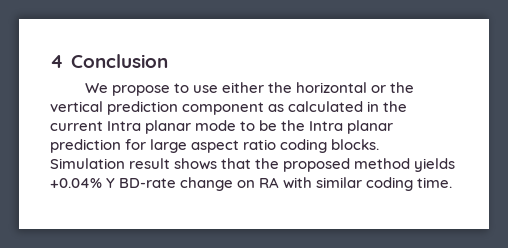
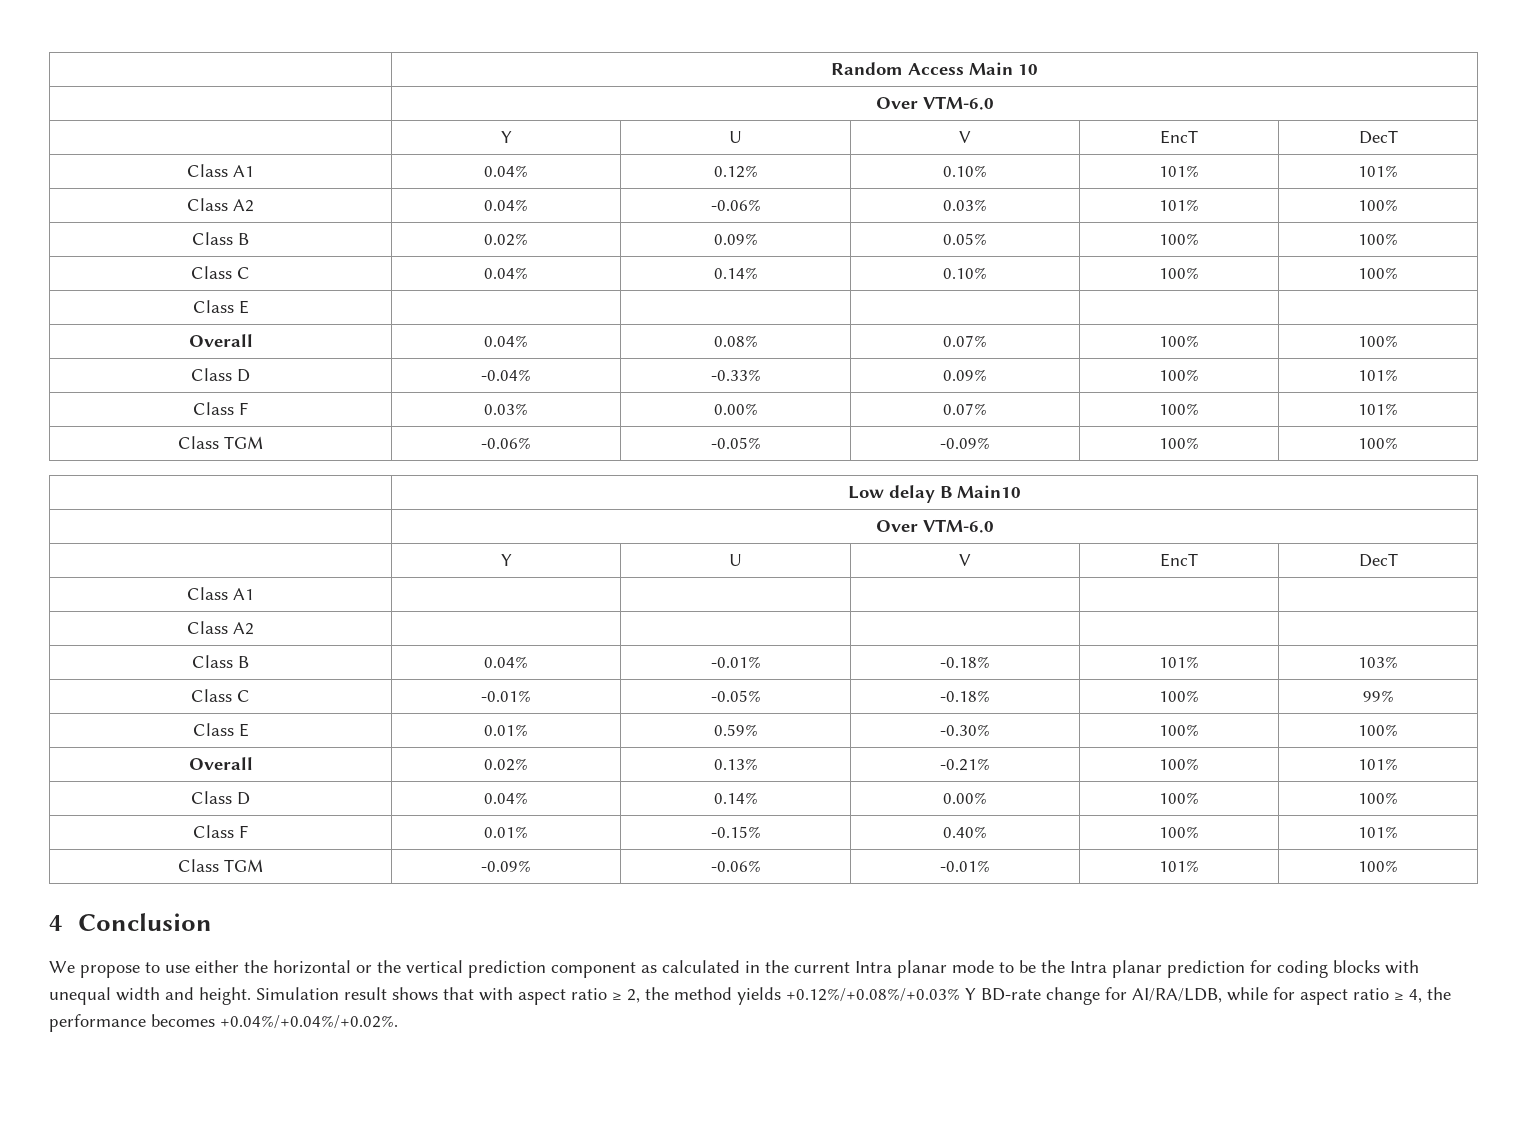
(50, 61) none -> [831,62,1038,75] [875,96,994,110] [500,131,512,143] [729,131,742,143] [959,131,971,143] [1160,130,1198,144] [1358,130,1398,144] [187,164,254,177] [484,165,528,177] [713,165,758,178] [943,165,987,177] [1159,165,1199,177] [1358,165,1398,177] [187,198,254,212] [484,199,528,211] [710,199,761,211] [943,199,987,211] [1159,199,1199,211] [1358,199,1398,211] [192,232,249,245] [484,233,528,246] [713,233,758,245] [943,233,987,245] [1159,233,1199,245] [1358,233,1398,245] [191,266,250,279] [484,267,528,279] [713,267,758,279] [943,267,987,279] [1159,267,1199,279] [1358,267,1398,279] [192,300,249,314] [188,334,253,347] [484,335,528,347] [713,335,758,347] [943,335,987,347] [1159,335,1199,347] [1358,335,1398,347] [191,368,250,382] [481,369,531,381] [710,369,761,381] [943,369,987,381] [1159,369,1199,381] [1358,369,1398,381] [193,402,248,415] [484,403,528,415] [713,403,758,415] [943,403,987,415] [1159,403,1199,415] [1358,403,1398,415] [178,436,263,449] [481,437,531,449] [710,437,761,449] [940,437,990,449] [1159,437,1199,449] [1358,437,1398,449] [848,485,1021,503] [875,519,994,533] [500,554,512,566] [729,554,742,566] [959,554,971,566] [1160,553,1198,567] [1358,553,1398,567] [187,587,254,600] [187,621,254,635] [192,655,249,668] [484,656,528,668] [710,656,761,668] [940,656,990,668] [1159,656,1199,668] [1358,656,1398,668] [191,689,250,702] [481,690,531,702] [710,690,761,702] [940,690,990,702] [1159,690,1199,702] [1362,690,1394,702] [192,723,249,737] [484,724,528,736] [713,724,758,736] [940,724,990,736] [1159,724,1199,736] [1358,724,1398,736] [188,757,253,770] [484,758,528,771] [713,758,758,770] [940,758,990,771] [1159,758,1199,770] [1358,758,1398,770] [191,791,250,805] [484,792,528,804] [713,792,758,804] [943,792,987,804] [1159,792,1199,804] [1358,792,1398,804] [193,825,248,838] [484,826,528,838] [710,826,761,838] [943,826,987,838] [1159,826,1199,838] [1358,826,1398,838] [178,859,263,872] [481,860,531,872] [710,860,761,872] [940,860,990,872] [1159,860,1199,872] [1358,860,1398,872] | Random Access Main 10 // | Over VTM-6.0 // | Y | U | V | EncT | DecT // Class A1 | 0.04% | 0.12% | 0.10% | 101% | 101% // Class A2 | 0.04% | -0.06% | 0.03% | 101% | 100% // Class B | 0.02% | 0.09% | 0.05% | 100% | 100% // Class C | 0.04% | 0.14% | 0.10% | 100% | 100% // Class E | | | | | // Overall | 0.04% | 0.08% | 0.07% | 100% | 100% // Class D | -0.04% | -0.33% | 0.09% | 100% | 101% // Class F | 0.03% | 0.00% | 0.07% | 100% | 101% // Class TGM | -0.06% | -0.05% | -0.09% | 100% | 100% // | Low delay B Main10 // | Over VTM-6.0 // | Y | U | V | EncT | DecT // Class A1 | | | | | // Class A2 | | | | | // Class B | 0.04% | -0.01% | -0.18% | 101% | 103% // Class C | -0.01% | -0.05% | -0.18% | 100% | 99% // Class E | 0.01% | 0.59% | -0.30% | 100% | 100% // Overall | 0.02% | 0.13% | -0.21% | 100% | 101% // Class D | 0.04% | 0.14% | 0.00% | 100% | 100% // Class F | 0.01% | -0.15% | 0.40% | 100% | 101% // Class TGM | -0.09% | -0.06% | -0.01% | 101% | 100% //
[150,139,380,153] [50,158,351,172] large aspect ratio coding blocks. Simulation result shows that the proposed -> [1277,960,1419,978] [49,987,669,1005] coding blocks with unequal width and height. Simulation result shows that with aspect ratio ≥ 2, the
[50,178,102,188] +0.04% -> [786,988,960,1002] +0.12%/+0.08%/+0.03%
[237,177,453,191] on RA with similar coding time. -> [1105,987,1451,1005] [49,1014,398,1032] for AI/RA/LDB, while for aspect ratio ≥ 4, the performance becomes +0.04%/+0.04%/+0.02%.

